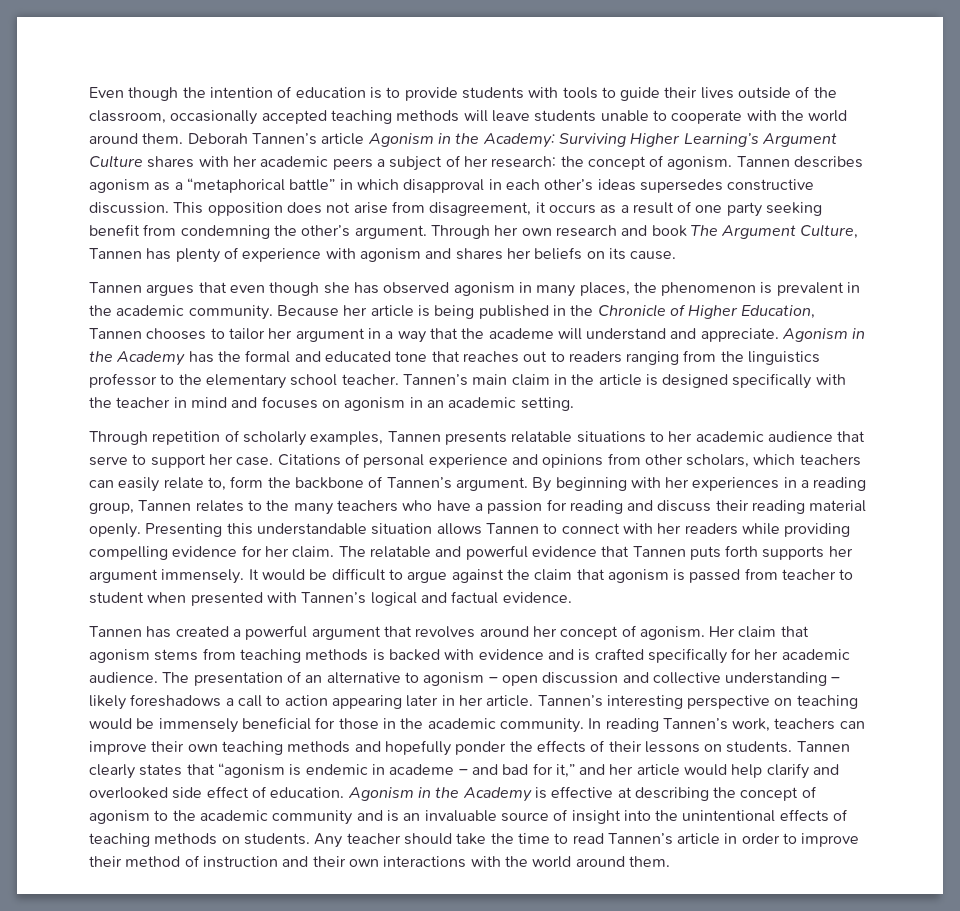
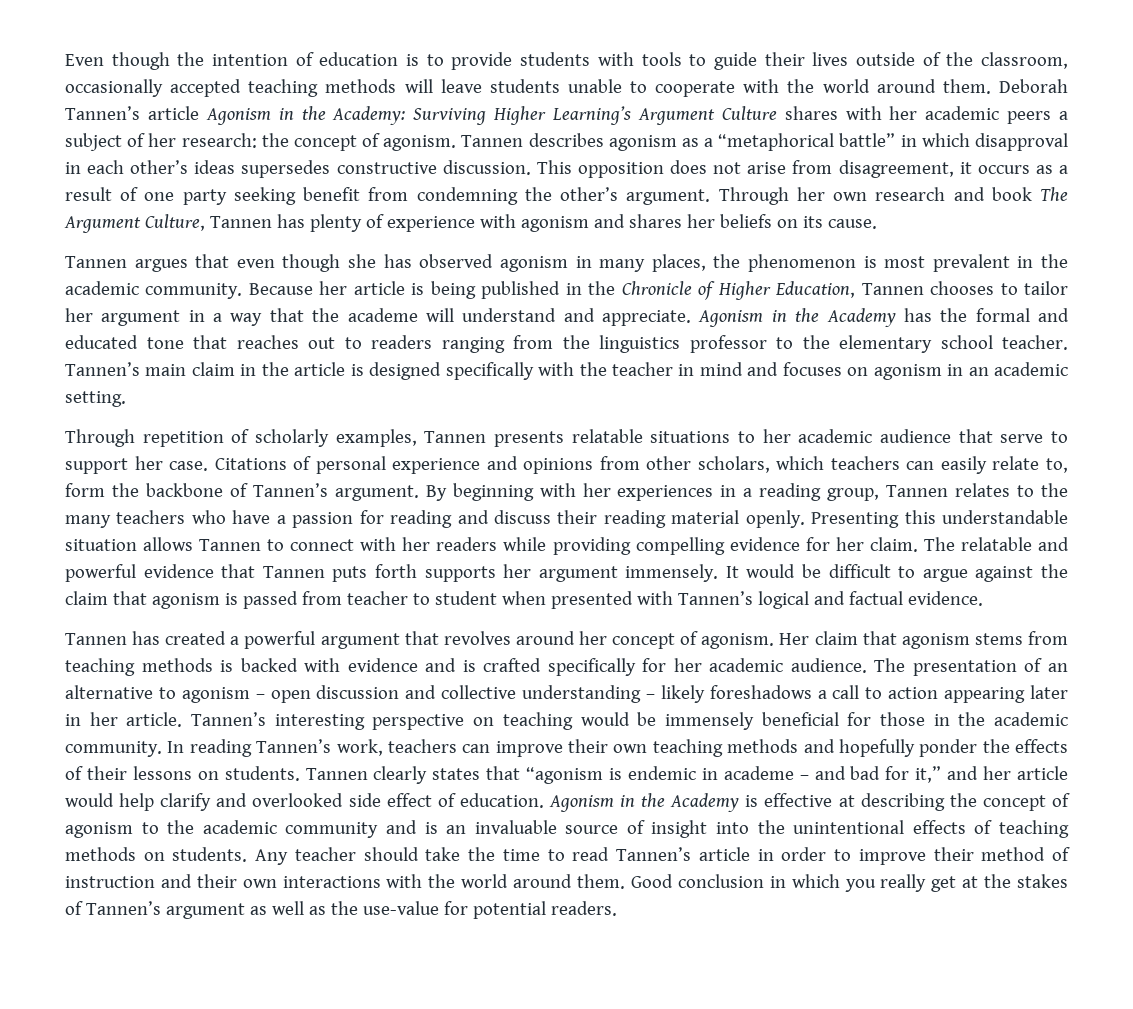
(773, 288) none -> [884,256,926,268] most
(670, 861) none -> [630,874,1069,892] [65,901,617,919] Good conclusion in which you really get at the stakes of Tannen’s argument as well as the use-value for potential readers.

